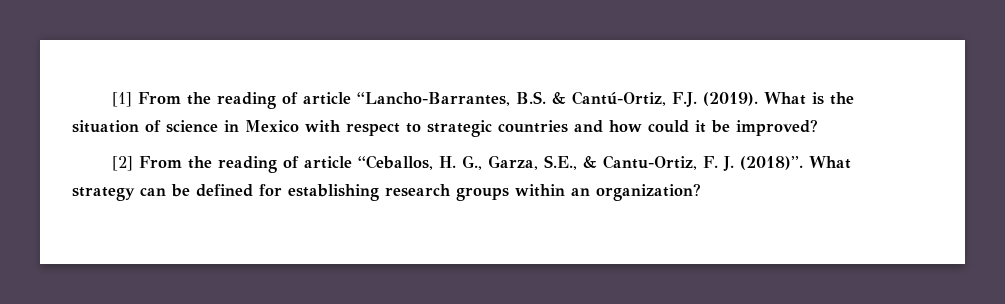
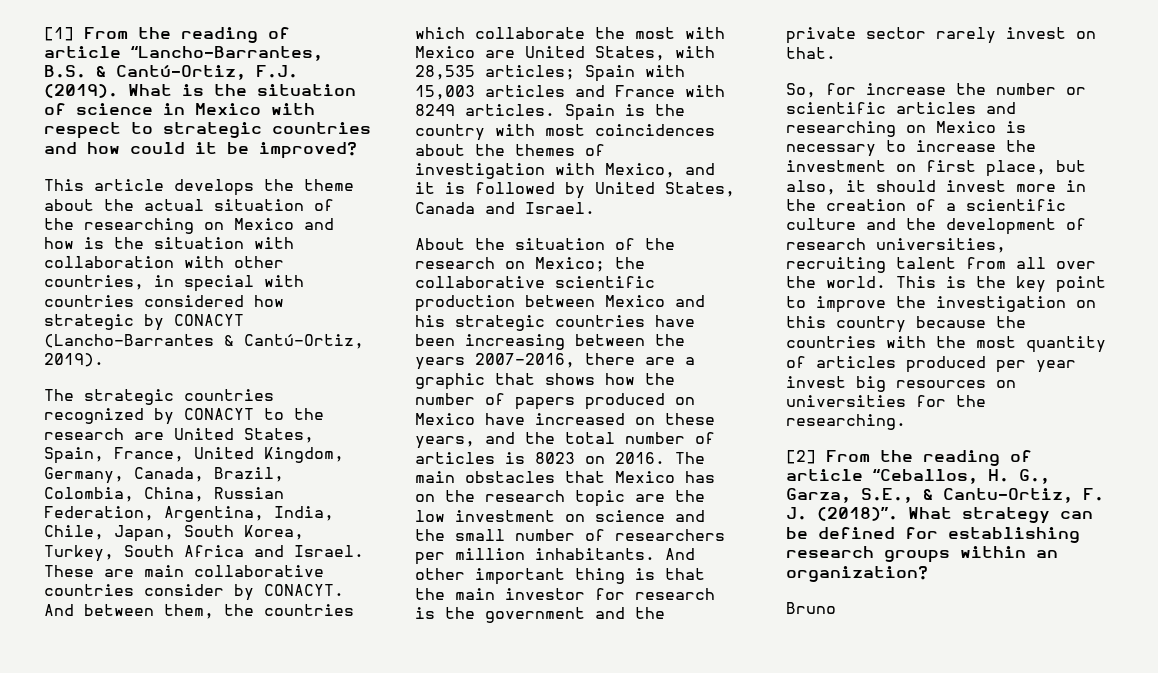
(818, 127) none -> [44,179,354,196] [44,199,334,211] [44,218,334,234] [44,237,294,249] [44,256,284,268] [44,275,304,292] [44,295,284,307] [44,314,244,331] [44,334,364,349] [44,353,104,367] [44,389,274,405] [44,408,324,425] [44,428,314,443] [44,447,344,464] [44,467,284,484] [44,487,284,502] [44,506,334,522] [44,525,304,542] [44,545,364,562] [44,565,324,577] [44,584,344,601] [44,604,354,619] [415,27,725,39] [415,46,715,61] [415,65,685,82] [415,85,725,100] [415,104,685,121] [415,124,715,141] [415,144,605,156] [415,163,715,179] [415,182,735,199] [415,202,595,214] [415,238,675,250] [415,257,645,272] [415,276,655,288] [415,295,705,312] [415,315,695,331] [415,334,685,350] [415,353,695,370] [415,373,675,390] [415,393,695,410] [415,413,715,425] [415,432,715,449] [415,452,705,464] [415,471,715,483] [415,490,705,507] [415,510,705,522] [415,529,725,541] [415,548,695,565] [415,568,705,585] [415,588,715,600] [415,607,665,623] [786,27,1096,44] [786,47,836,59] [786,83,1086,98] [786,102,1016,114] [786,121,1026,137] [786,140,1036,157] [786,160,1086,177] [786,180,1086,195] [786,199,1066,211] [786,218,1086,235] [786,238,1006,253] [786,257,1096,273] [786,276,1106,293] [786,296,1096,313] [786,316,1026,333] [786,336,1106,353] [786,356,1076,373] [786,376,1016,392] [786,395,986,407] [786,414,906,430] // This article develops the theme about the actual situation of the researching on Mexico and how is the situation with collaboration with other countries, in special with countries considered how strategic by CONACYT (Lancho-Barrantes & Cantú-Ortiz, 2019). // The strategic countries recognized by CONACYT to the research are United States, Spain, France, United Kingdom, Germany, Canada, Brazil, Colombia, China, Russian Federation, Argentina, India, Chile, Japan, South Korea, Turkey, South Africa and Israel. These are main collaborative countries consider by CONACYT. And between them, the countries which collaborate the most with Mexico are United States, with 28,535 articles; Spain with 15,003 articles and France with 8249 articles. Spain is the country with most coincidences about the themes of investigation with Mexico, and it is followed by United States, Canada and Israel. // About the situation of the research on Mexico; the collaborative scientific production between Mexico and his strategic countries have been increasing between the years 2007-2016, there are a graphic that shows how the number of papers produced on Mexico have increased on these years, and the total number of articles is 8023 on 2016. The main obstacles that Mexico has on the research topic are the low investment on science and the small number of researchers per million inhabitants. And other important thing is that the main investor for research is the government and the private sector rarely invest on that. // So, for increase the number or scientific articles and researching on Mexico is necessary to increase the investment on first place, but also, it should invest more in the creation of a scientific culture and the development of research universities, recruiting talent from all over the world. This is the key point to improve the investigation on this country because the countries with the most quantity of articles produced per year invest big resources on universities for the researching.
(701, 192) none -> [786,602,836,614] // Bruno

